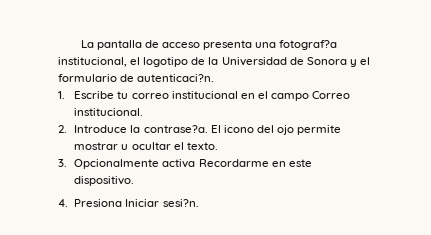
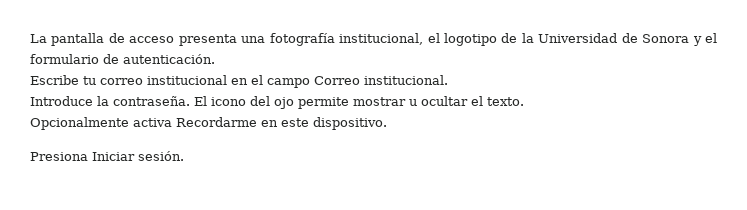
[279,40,338,50] fotograf?a -> [269,33,335,46] fotografía
[137,74,215,82] [58,91,65,99] autenticaci?n. // 1. -> [123,54,215,64] autenticación. //
[58,125,67,133] 2. -> (448, 80) none
[143,125,208,133] contrase?a. -> [113,96,190,106] contraseña.
[58,159,67,167] 3. -> (524, 101) none
[58,199,68,207] 4. -> (387, 123) none
[162,199,199,207] sesi?n. -> [138,151,184,161] sesión.

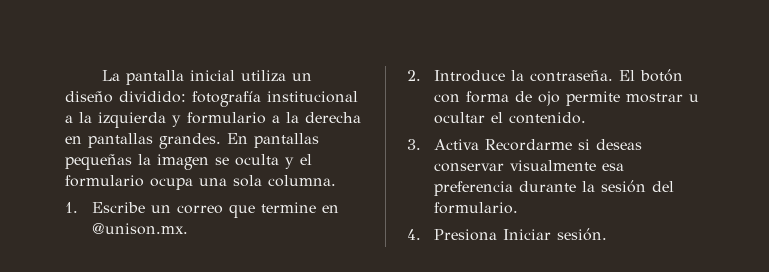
[108,33,717,46] [30,54,215,64] [30,75,448,88] [30,96,270,106] de acceso presenta una fotografía institucional, el logotipo de la Universidad de Sonora y el formulario de autenticación. // Escribe tu correo institucional en el campo Correo institucional. // Introduce la contraseña. El icono del -> [189,70,312,82] [65,91,358,107] [65,112,361,128] [65,133,319,149] [65,154,312,170] [65,175,336,190] [65,202,339,218] [91,223,188,235] [407,69,683,82] [433,91,532,103] inicial utiliza un diseño dividido: fotografía institucional a la izquierda y formulario a la derecha en pantallas grandes. En pantallas pequeñas la imagen se oculta y el formulario ocupa una sola columna. // 1. Escribe un correo que termine en @unison.mx. // 2. Introduce la contraseña. El botón con forma de
[487,97,524,106] [30,117,387,130] texto. // Opcionalmente activa Recordarme en este dispositivo. // -> [508,112,586,124] [407,139,642,151] [433,160,624,172] [433,180,674,196] [433,202,518,214] [407,229,421,240] contenido. // 3. Activa Recordarme si deseas conservar visualmente esa preferencia durante la sesión del formulario. // 4.

